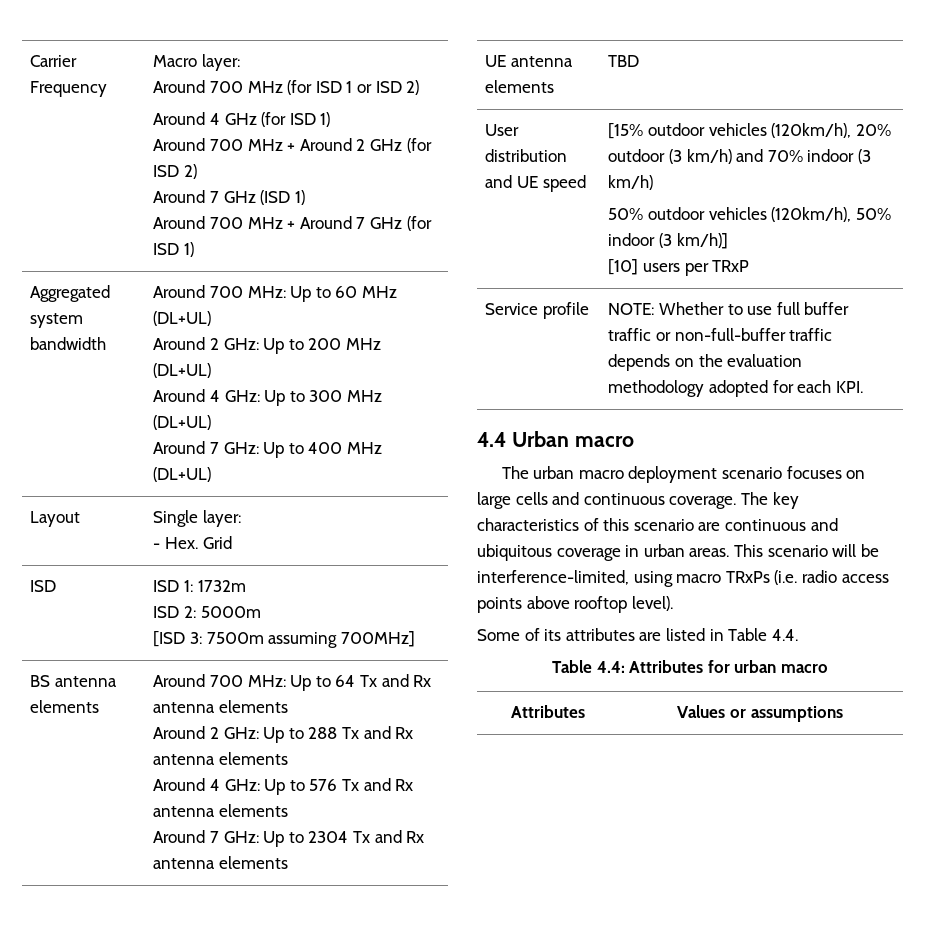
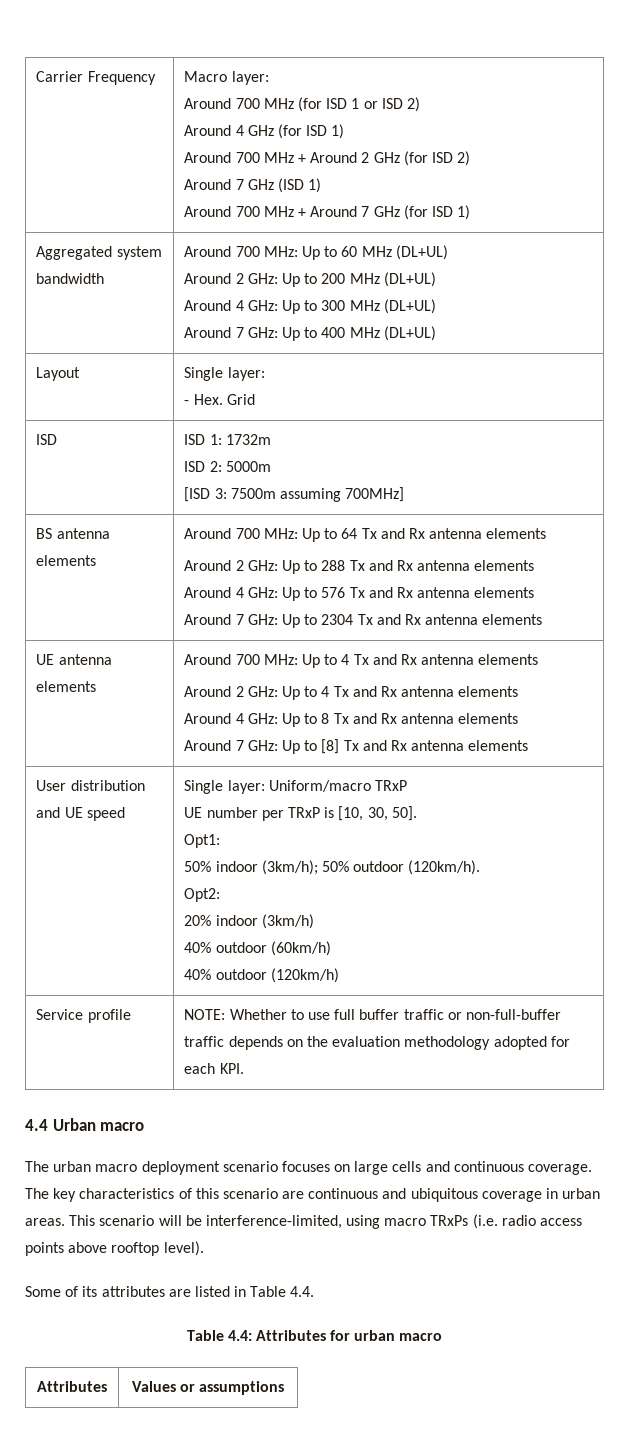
[608,55,640,67] TBD -> [184,654,539,668] [184,686,519,700] [184,713,519,727] [184,739,529,754] Around 700 MHz: Up to 4 Tx and Rx antenna elements // Around 2 GHz: Up to 4 Tx and Rx antenna elements // Around 4 GHz: Up to 8 Tx and Rx antenna elements // Around 7 GHz: Up to [8] Tx and Rx antenna elements
[608,123,891,139] [608,149,871,164] [608,175,654,190] [608,207,891,222] [608,233,728,249] [608,259,750,276] [15% outdoor vehicles (120km/h), 20% outdoor (3 km/h) and 70% indoor (3 km/h) // 50% outdoor vehicles (120km/h), 50% indoor (3 km/h)] // [10] users per TRxP -> [184,780,407,794] [184,806,417,821] [184,834,221,848] [184,860,481,875] [184,888,221,902] [184,914,314,929] [184,941,331,956] [184,968,339,983] Single layer: Uniform/macro TRxP // UE number per TRxP is [10, 30, 50]. // Opt1: // 50% indoor (3km/h); 50% outdoor (120km/h). // Opt2: // 20% indoor (3km/h) // 40% outdoor (60km/h) // 40% outdoor (120km/h)

